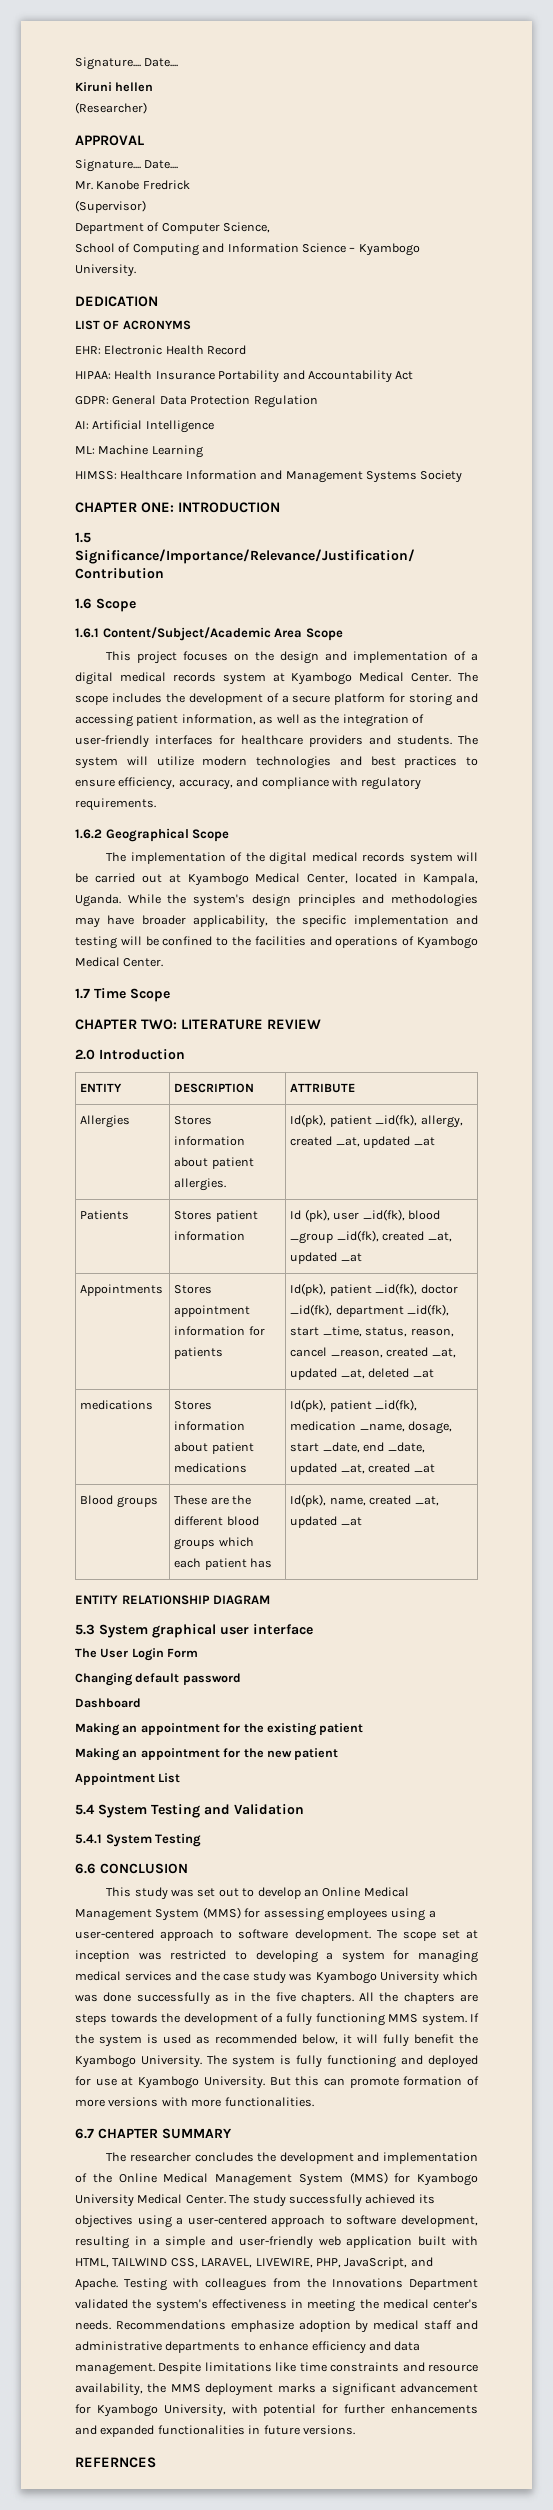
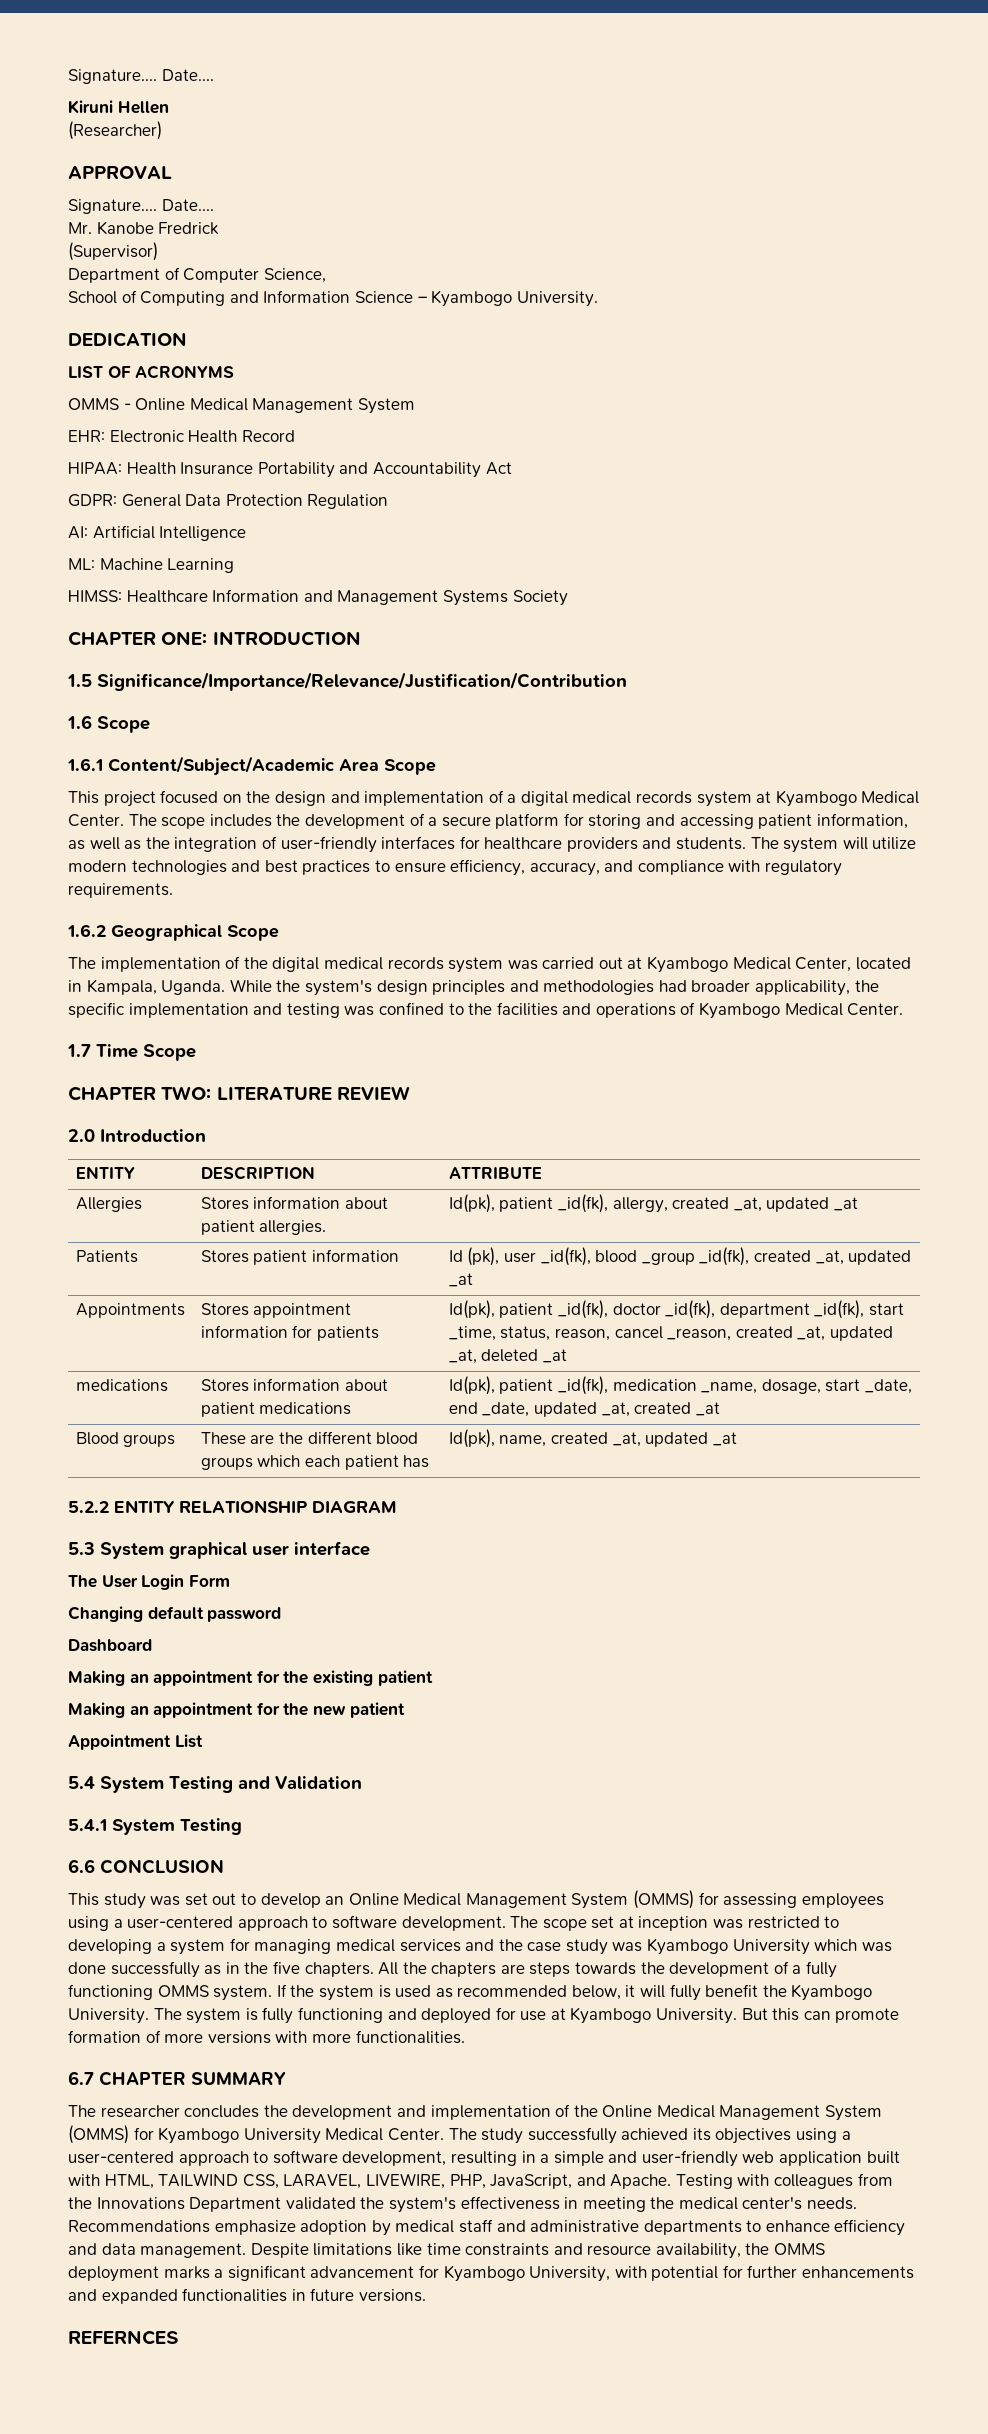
[115,82,154,92] hellen -> [117,101,169,114] Hellen
(191, 325) none -> [68,398,415,414] // OMMS - Online Medical Management System
[183,651,229,661] focuses -> [160,790,219,804] focused
[457,852,479,861] [75,873,88,883] will be -> [507,960,538,970] was
[75,915,135,928] may have -> [658,980,687,992] had
[120,936,159,946] will be -> [344,1006,375,1016] was
(362, 1521) none -> [68,1501,109,1513] 5.2.2
[202,1907,241,1919] (MMS) -> [633,1890,695,1909] (OMMS)
[388,2014,418,2023] MMS -> [157,1985,209,1997] OMMS
[349,2172,388,2184] (MMS) -> [68,2125,129,2144] (OMMS)
[170,2384,201,2393] MMS -> [774,2243,826,2255] OMMS

